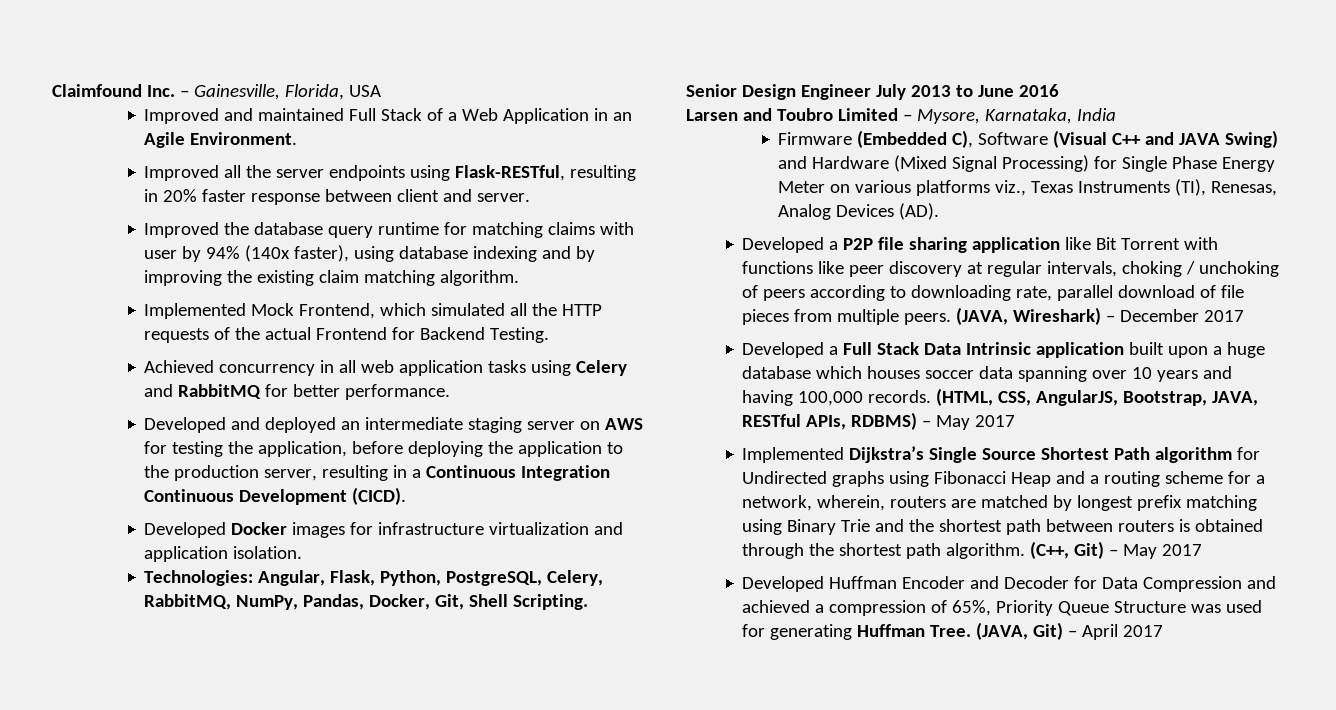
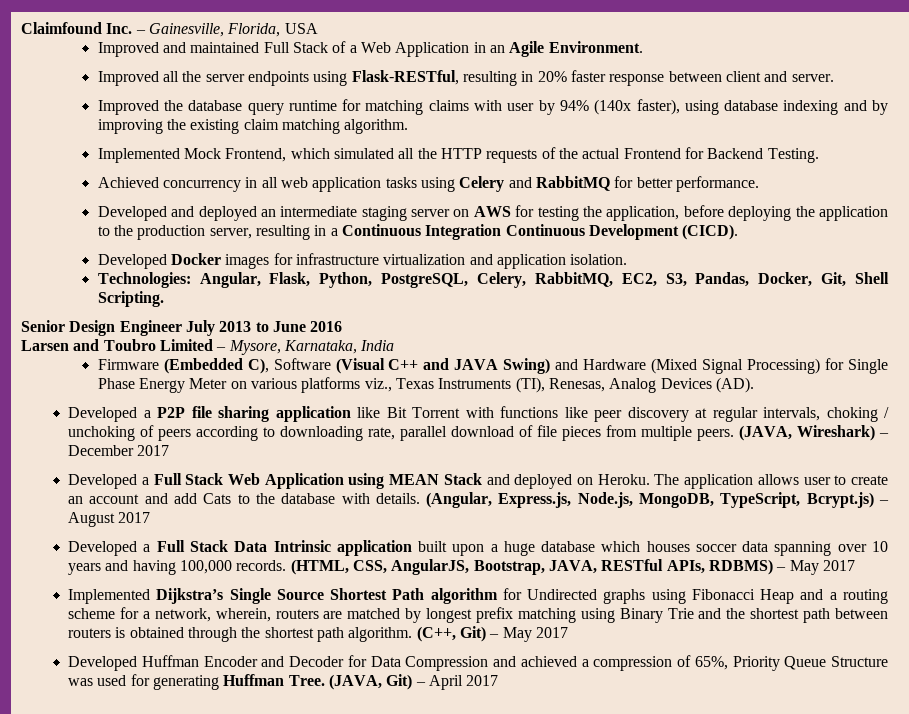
[236,595,299,610] NumPy, -> [621,273,687,287] EC2, S3,
(1245, 316) none -> [68,473,888,489] [68,492,889,508] [68,512,151,527] // Developed a Full Stack Web Application using MEAN Stack and deployed on Heroku. The application allows user to create an account and add Cats to the database with details. (Angular, Express.js, Node.js, MongoDB, TypeScript, Bcrypt.js) – August 2017

